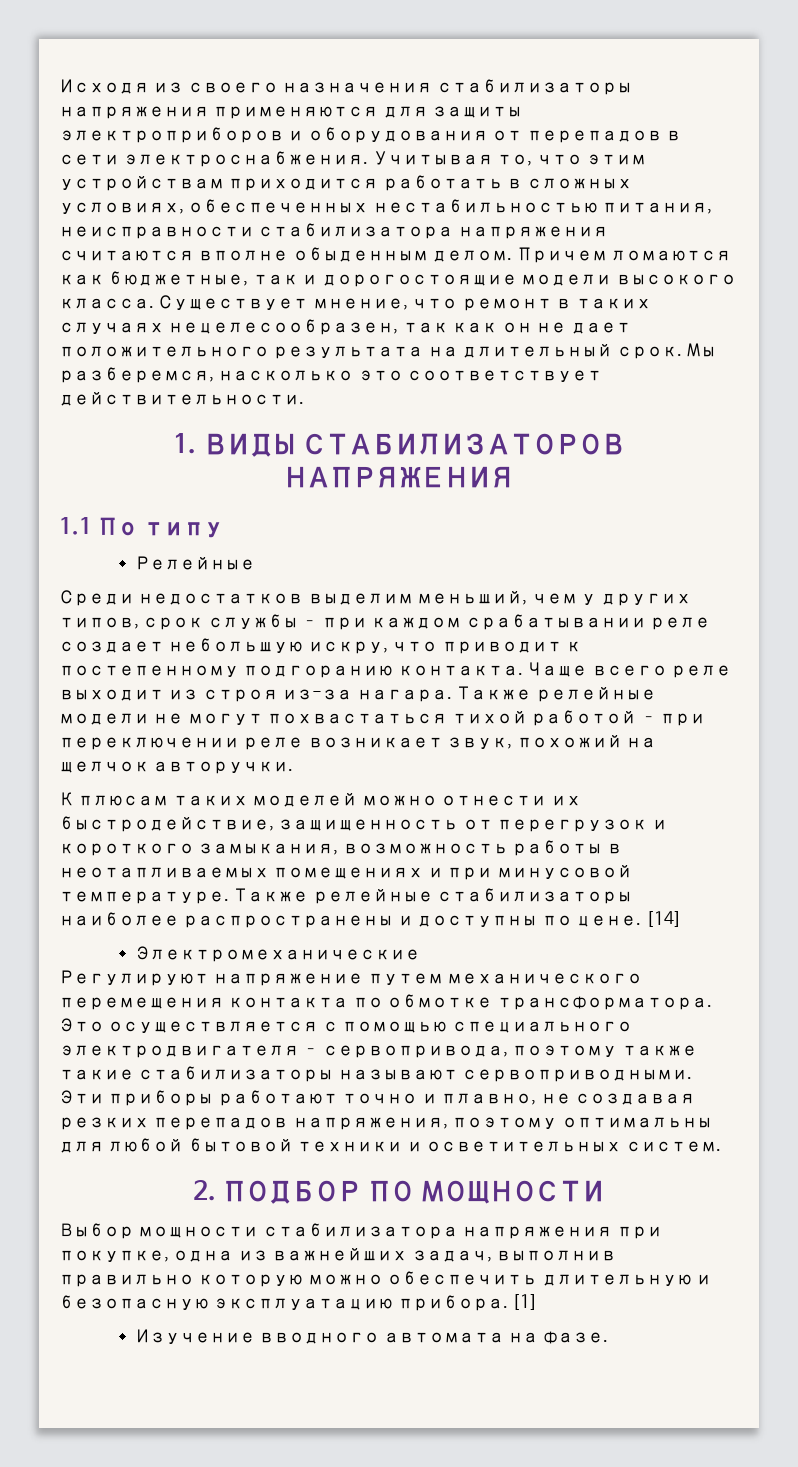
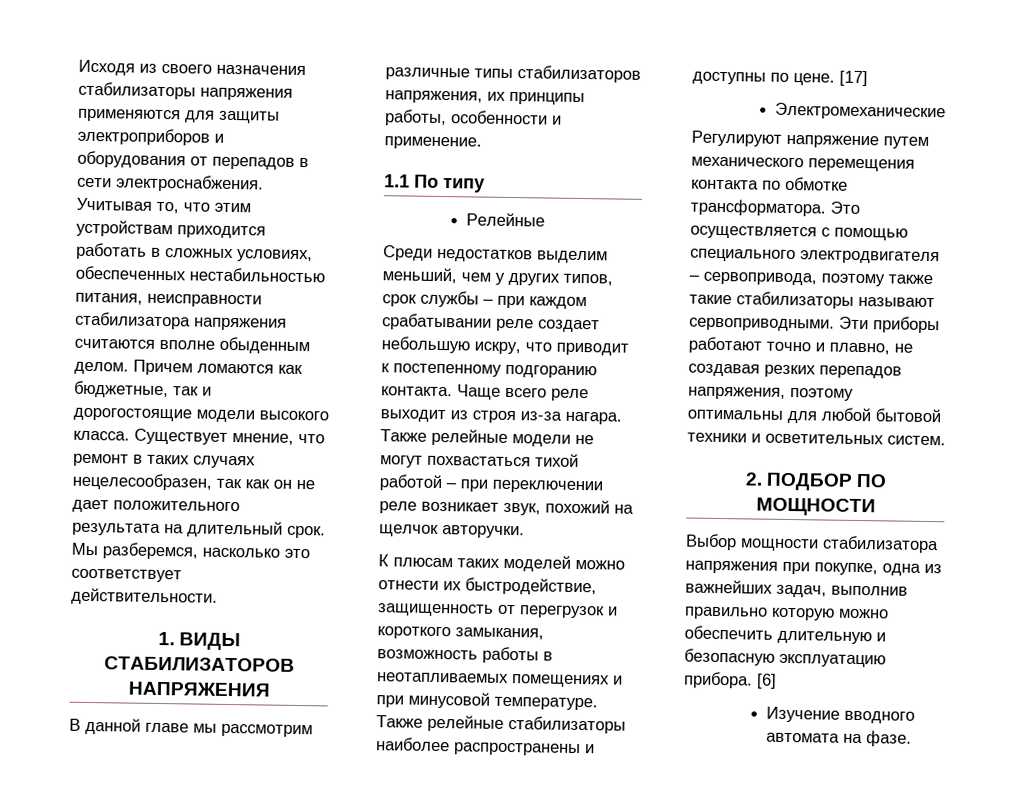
(514, 477) none -> [69,717,313,738] [385,65,641,83] [385,90,585,106] [384,109,562,127] [384,136,482,150] // В данной главе мы рассмотрим различные типы стабилизаторов напряжения, их принципы работы, особенности и применение.
[645,911,682,927] [14] -> [839,70,868,87] [17]
[512,1294,539,1310] [1] -> [756,673,777,689] [6]

